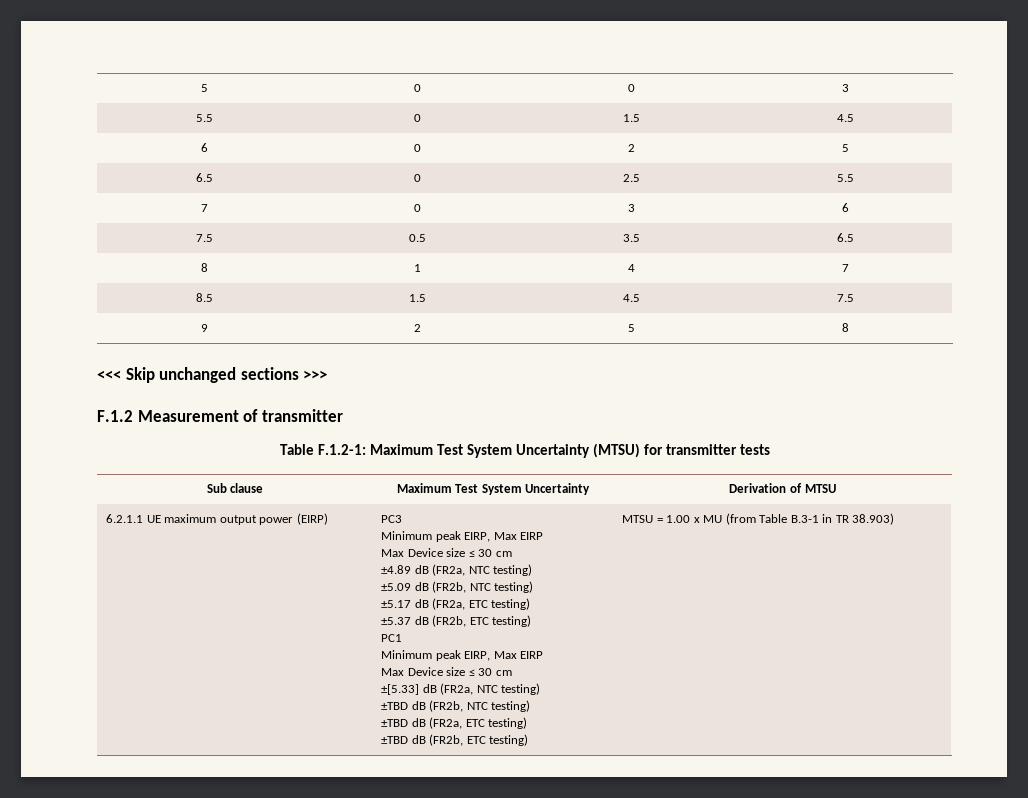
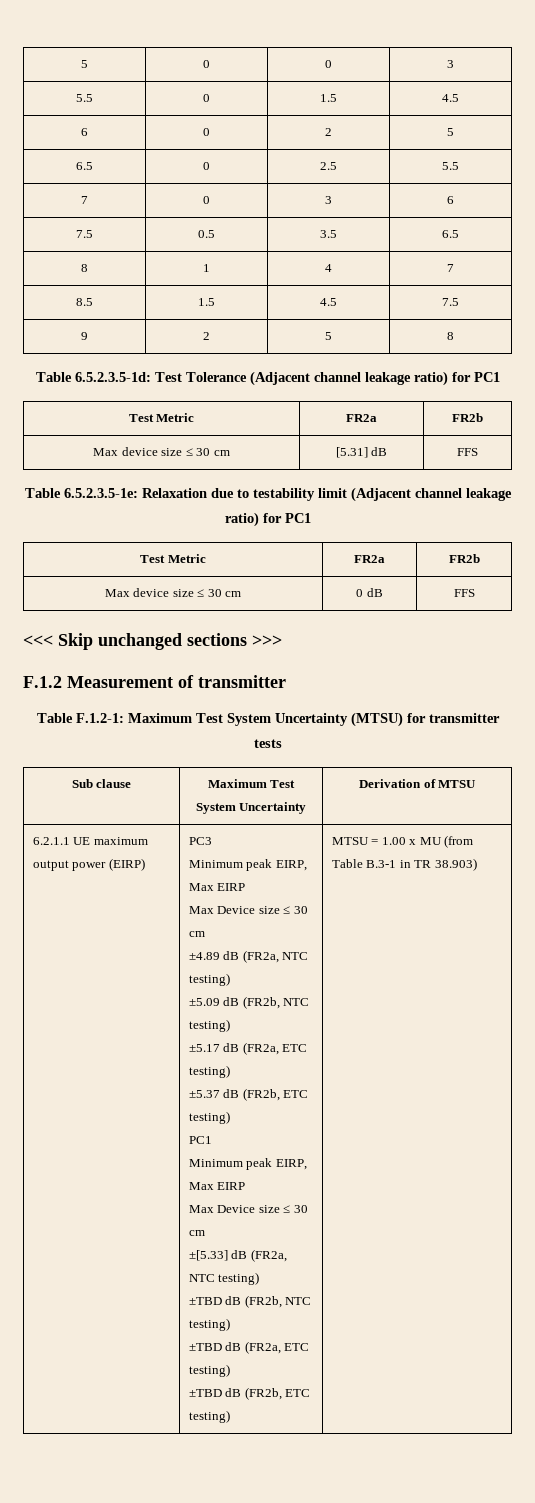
(849, 327) none -> [35,371,500,386] [128,413,195,422] [346,414,377,422] [452,413,483,422] [93,447,230,456] [335,447,388,458] [457,448,478,456] [24,487,512,502] [224,512,311,527] [140,554,206,563] [354,555,385,563] [448,554,480,563] [104,588,242,597] [356,588,383,597] [453,589,475,597] // Table 6.5.2.3.5-1d: Test Tolerance (Adjacent channel leakage ratio) for PC1 // Test Metric | FR2a | FR2b // Max device size ≤ 30 cm | [5.31] dB | FFS // Table 6.5.2.3.5-1e: Relaxation due to testability limit (Adjacent channel leakage ratio) for PC1 // Test Metric | FR2a | FR2b // Max device size ≤ 30 cm | 0 dB | FFS

